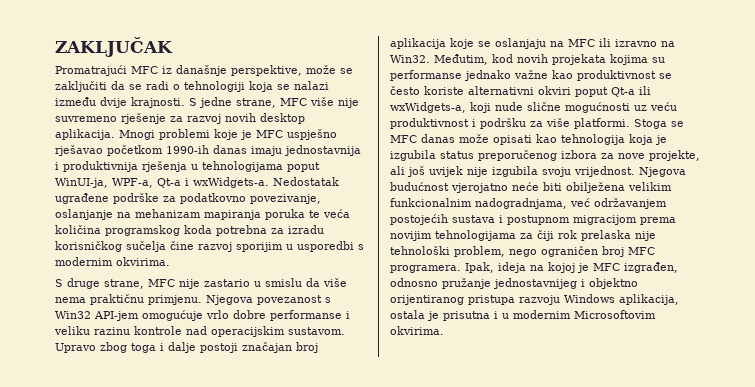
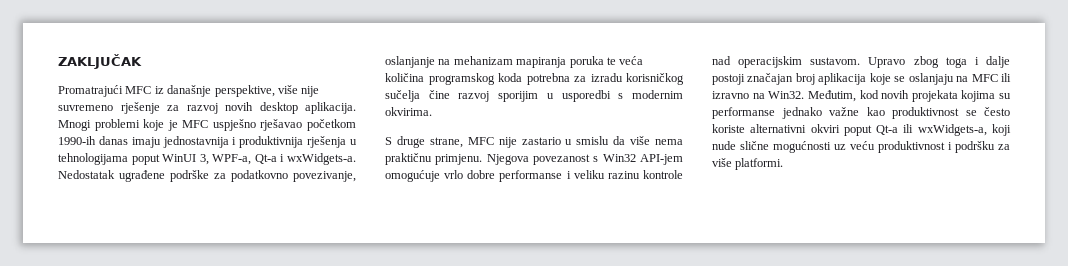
[306,65,353,74] [55,81,329,92] [55,97,307,108] može se zaključiti da se radi o tehnologiji koja se nalazi između dvije krajnosti. S jedne strane, MFC -> (275, 91) none
[55,178,108,188] WinUI-ja, -> [162,154,209,165] WinUI 3,
[634,119,684,129] [390,134,667,145] [390,150,700,161] [390,166,686,177] [390,182,672,193] [390,198,667,209] [390,214,676,225] [390,230,656,241] [390,246,655,257] [390,262,678,273] [390,278,638,289] [390,294,679,305] [390,310,656,321] [390,326,444,335] Stoga se MFC danas može opisati kao tehnologija koja je izgubila status preporučenog izbora za nove projekte, ali još uvijek nije izgubila svoju vrijednost. Njegova budućnost vjerojatno neće biti obilježena velikim funkcionalnim nadogradnjama, već održavanjem postojećih sustava i postupnom migracijom prema novijim tehnologijama za čiji rok prelaska nije tehnološki problem, nego ograničen broj MFC programera. Ipak, ideja na kojoj je MFC izgrađen, odnosno pružanje jednostavnijeg i objektno orijentiranog pristupa razvoju Windows aplikacija, ostala je prisutna i u modernim Microsoftovim okvirima. -> (784, 164) none

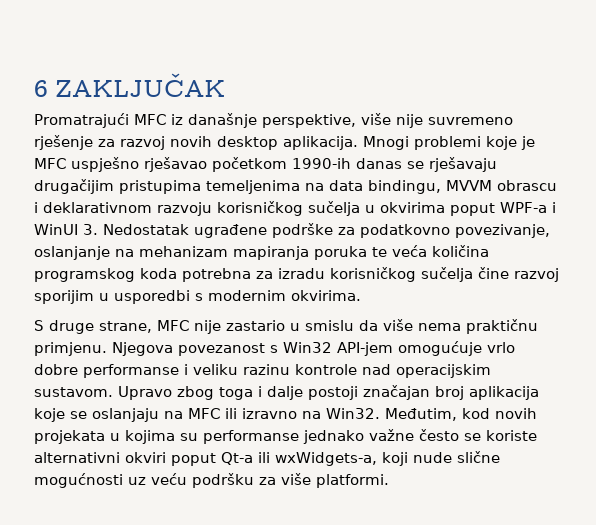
(58, 61) none -> [34,80,48,97] 6
[131,136,357,148] [58,153,357,165] imaju jednostavnija i produktivnija rješenja u tehnologijama poput WinUI 3, WPF-a, Qt-a i wxWidgets-a. -> [407,157,497,172] [34,179,557,194] [34,201,556,216] [34,224,98,235] se rješavaju drugačijim pristupima temeljenima na data bindingu, MVVM obrascu i deklarativnom razvoju korisničkog sučelja u okvirima poput WPF-a i WinUI 3.
(958, 96) none -> [110,433,120,441] u
[866,107,1010,119] kao produktivnost se često -> [419,429,481,441] često se
[878,141,952,153] produktivnost i -> (187, 479) none

